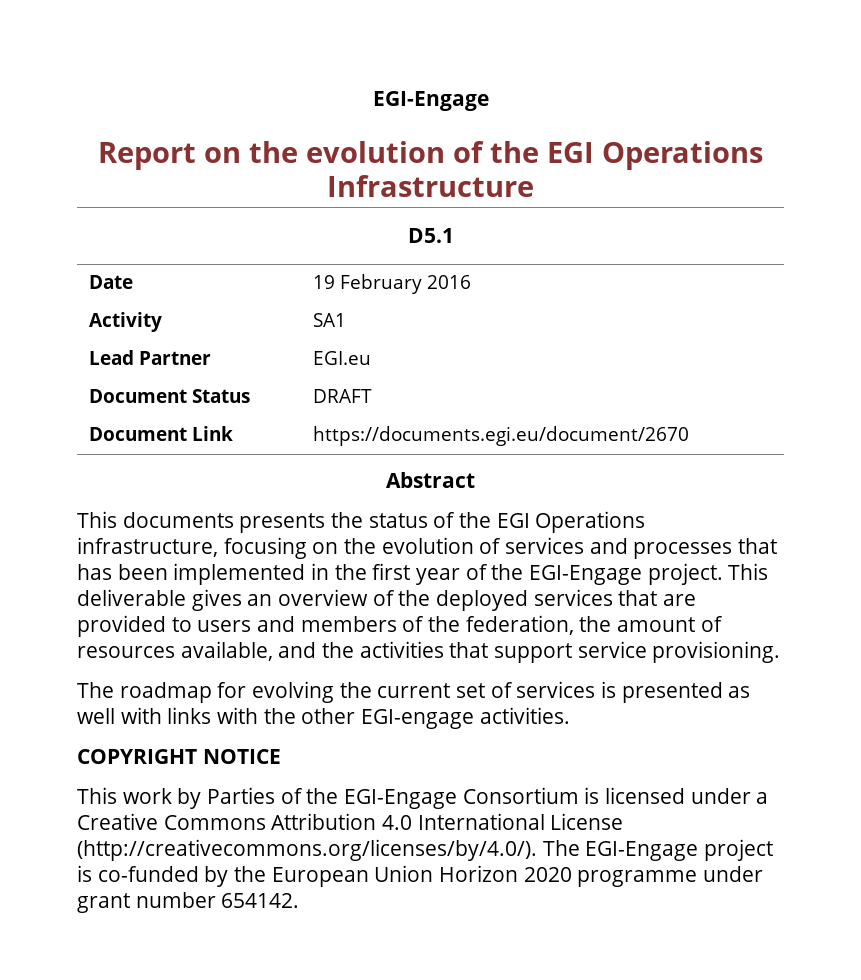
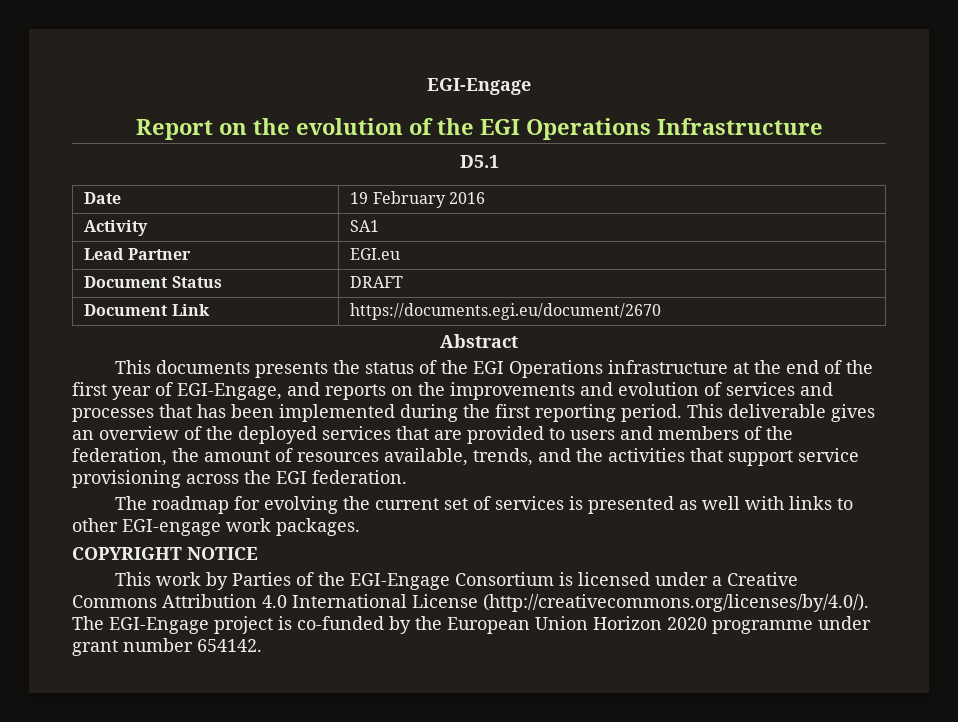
[77,537,377,559] infrastructure, focusing on the -> [607,360,873,374] [72,382,613,400] infrastructure at the end of the first year of EGI-Engage, and reports on the improvements and
[311,563,723,585] in the first year of the EGI-Engage project. -> [400,404,682,422] during the first reporting period.
(273, 651) none -> [473,448,533,466] trends,
[652,641,781,663] provisioning. -> [72,470,407,488] provisioning across the EGI federation.
[217,707,570,729] with the other EGI-engage activities. -> [836,498,853,510] [72,518,360,536] to other EGI-engage work packages.

